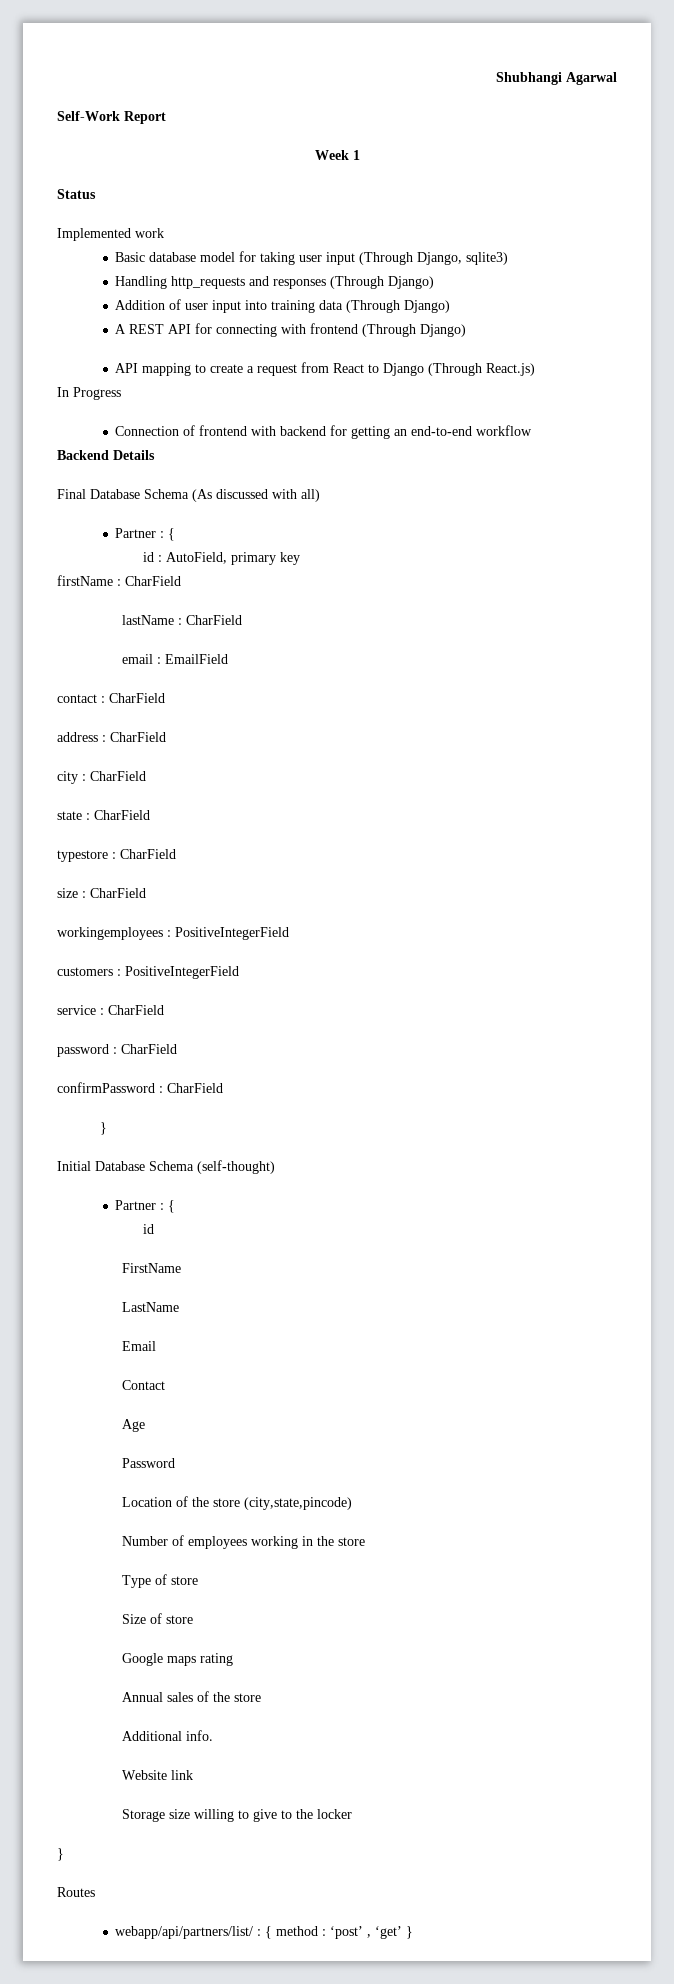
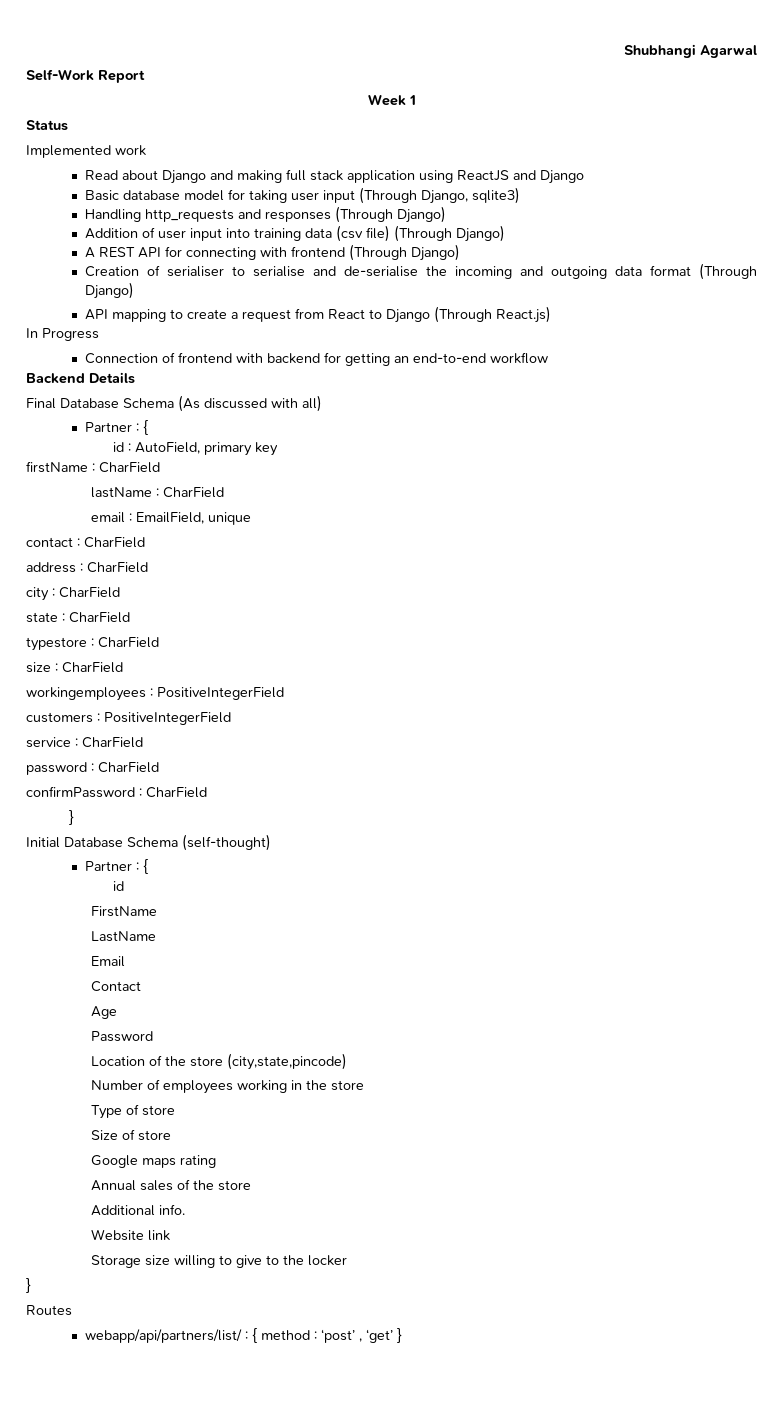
(164, 233) none -> [85,169,585,184] // Read about Django and making full stack application using ReactJS and Django
(344, 305) none -> [336,225,391,242] (csv file)
(467, 330) none -> [85,263,758,280] [85,282,135,299] // Creation of serialiser to serialise and de-serialise the incoming and outgoing data format (Through Django)
[164,654,228,664] EmailField -> [136,512,252,525] EmailField, unique

